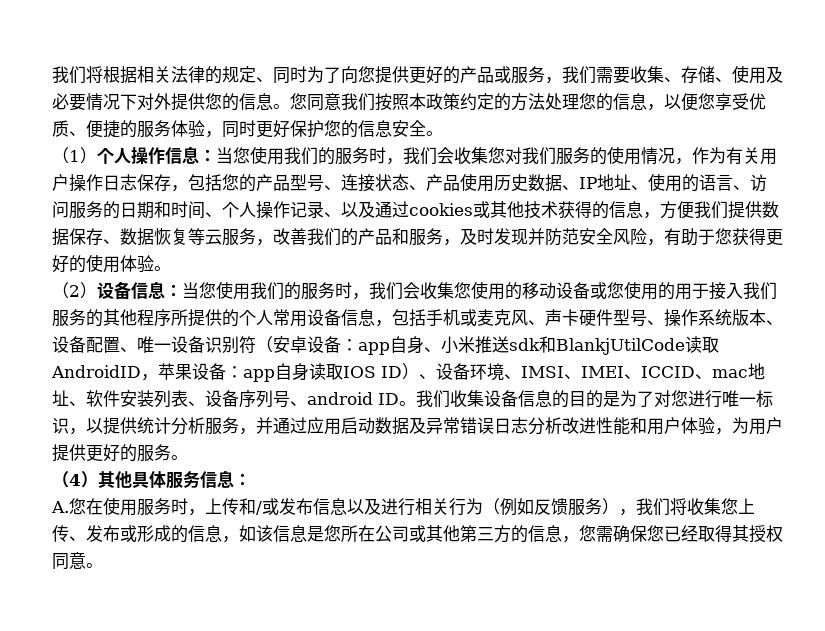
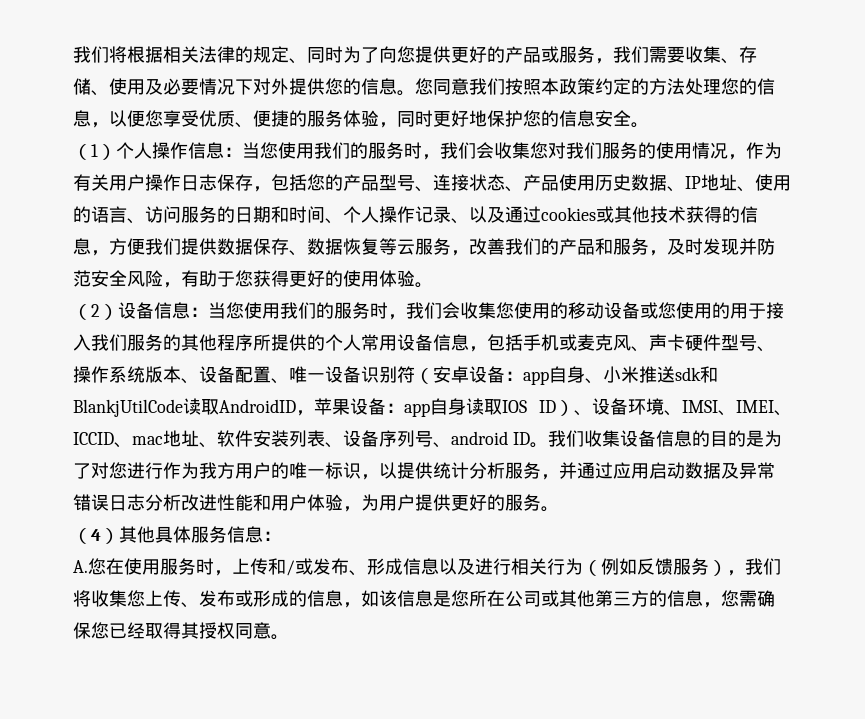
(290, 129) none -> [469,110,487,127] 地
(722, 399) none -> [163,462,289,479] 作为我方用户的
(313, 506) none -> [349,558,403,576] 、形成

